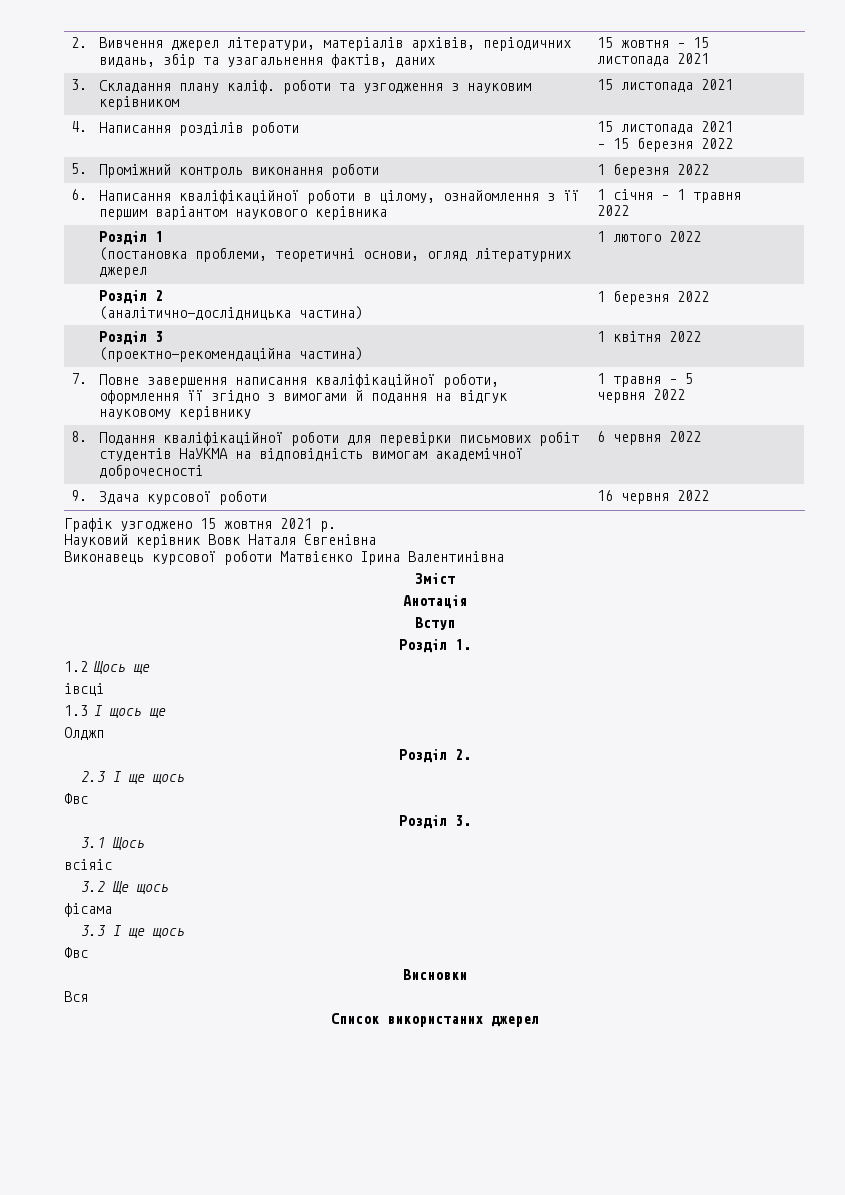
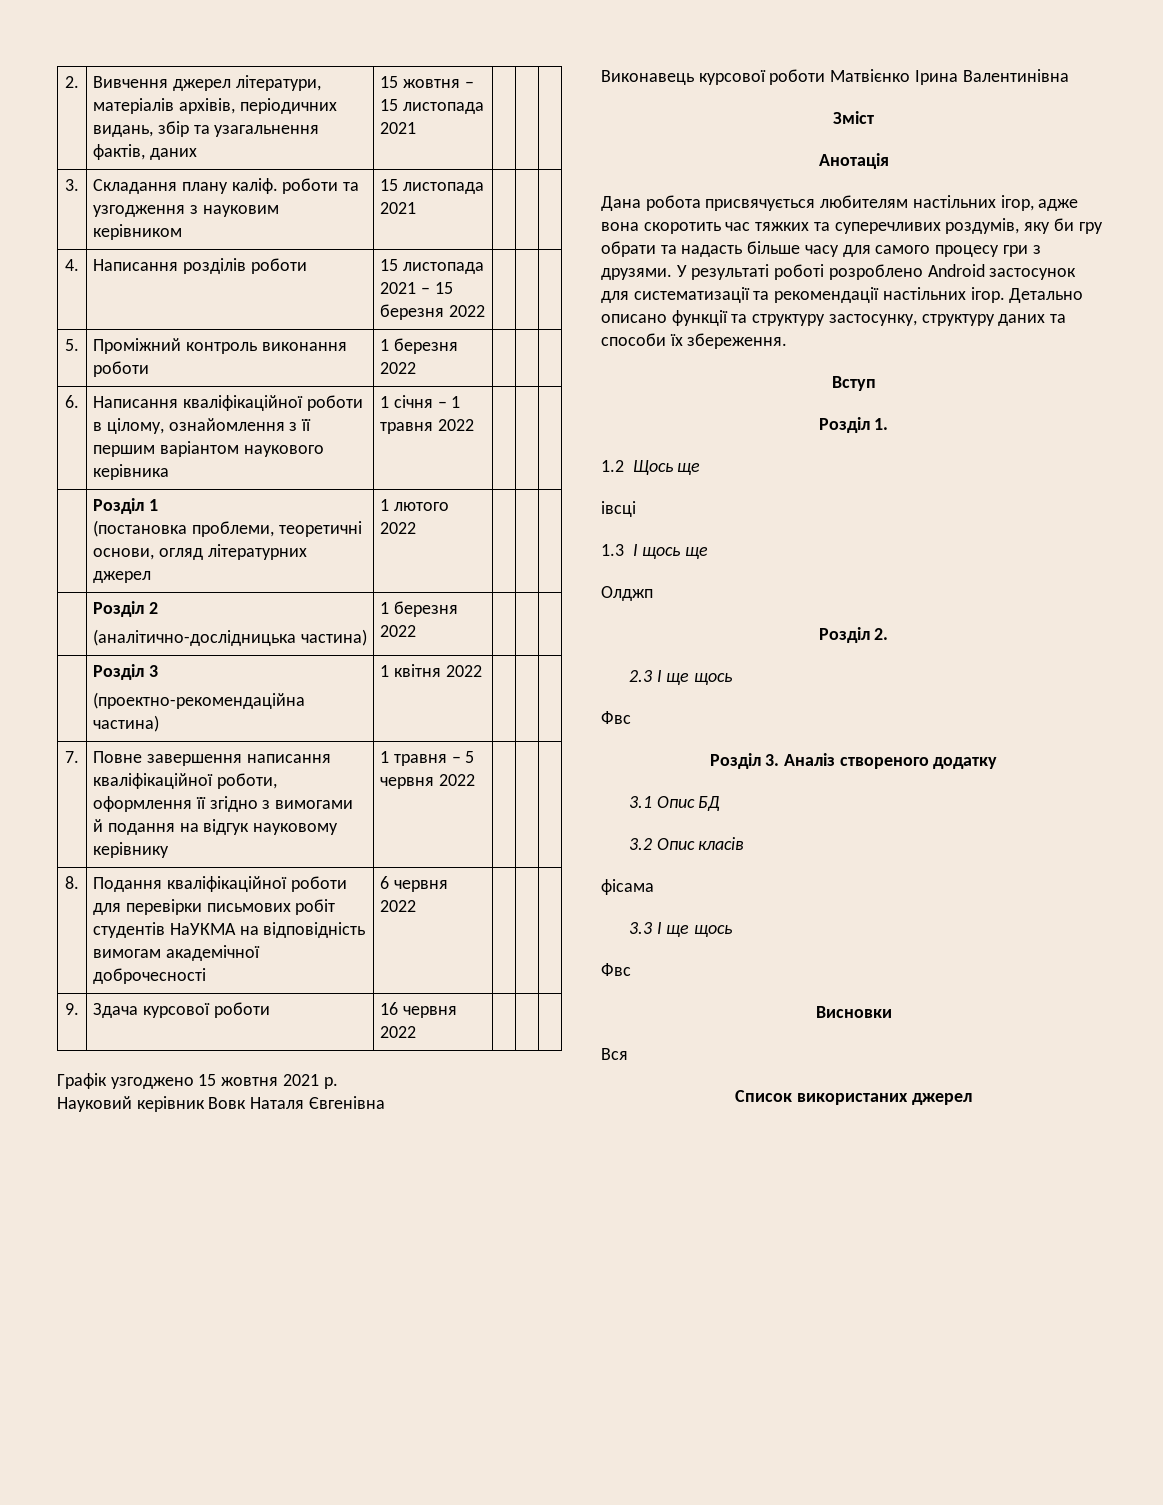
(467, 602) none -> [601,195,1079,211] [601,218,1103,234] [601,241,1041,257] [601,264,1077,280] [601,287,1084,303] [601,310,1067,326] [601,333,788,349] // Дана робота присвячується любителям настільних ігор, адже вона скоротить час тяжких та суперечливих роздумів, яку би гру обрати та надасть більше часу для самого процесу гри з друзями. У результаті роботі розроблено Android застосунок для систематизації та рекомендації настільних ігор. Детально описано функції та структуру застосунку, структуру даних та способи їх збереження.
(471, 820) none -> [784,753,998,769] Аналіз створеного додатку
[112,837,146,850] [64,859,112,870] Щось // всіяіс -> [656,796,721,811] Опис БД
[112,881,170,894] Ще щось -> [656,837,745,850] Опис класів

